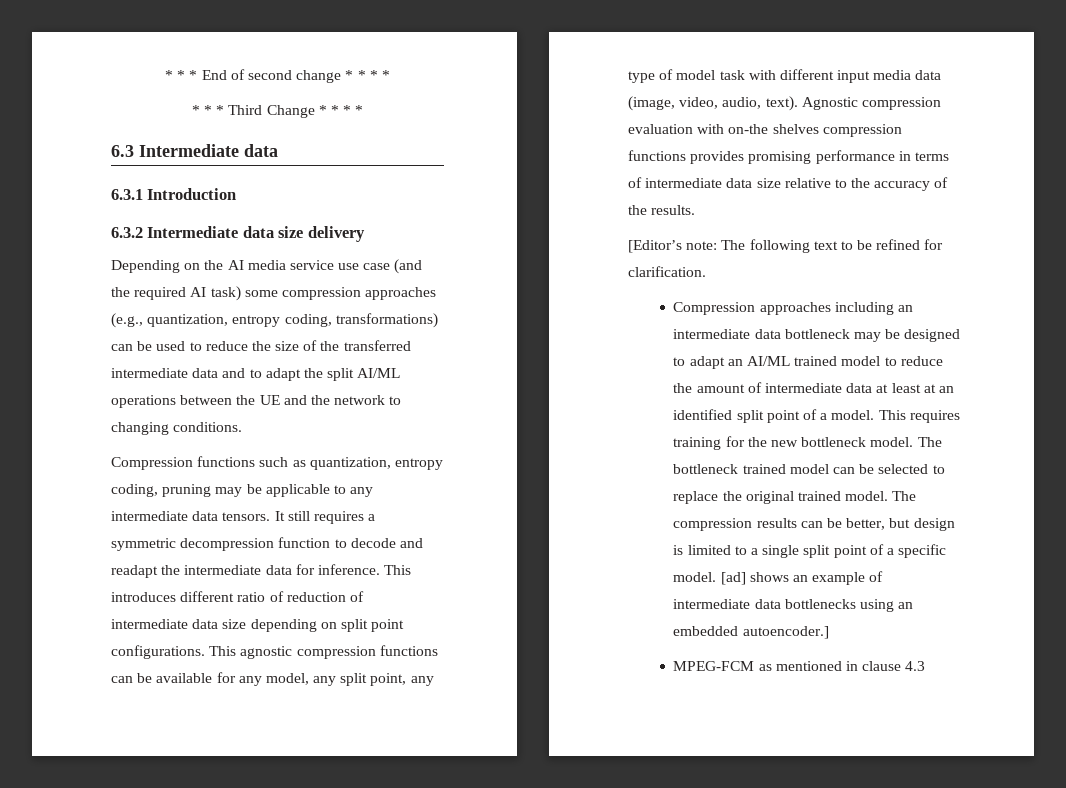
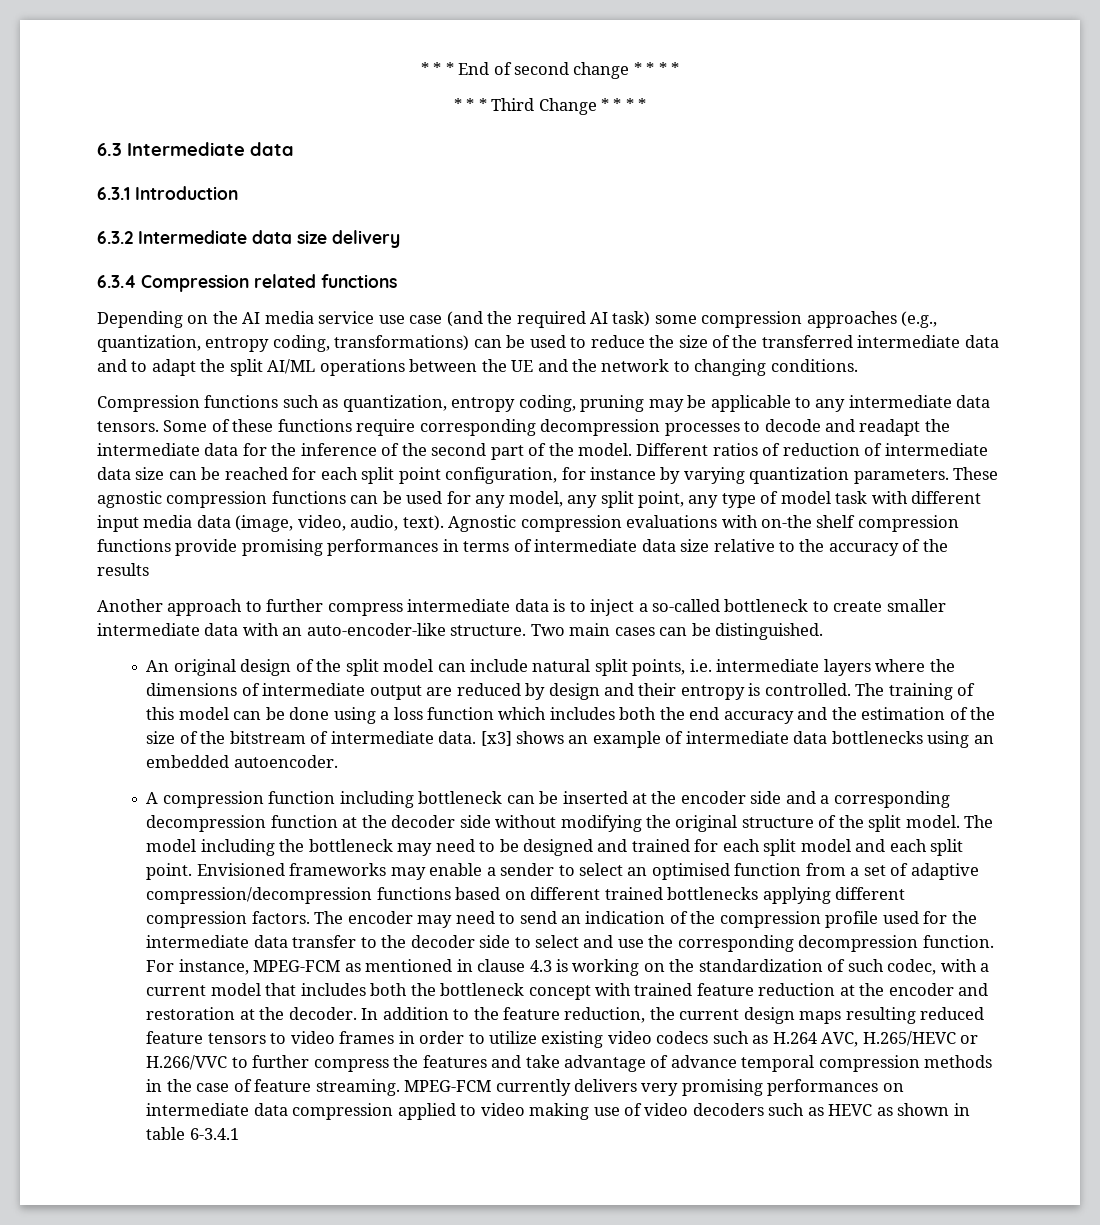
(365, 234) none -> [97,274,397,292] // 6.3.4 Compression related functions
[274,511,376,524] [111,537,331,551] It still requires a symmetric decompression function -> [163,419,740,436] Some of these functions require corresponding decompression processes
[317,564,412,575] [111,591,266,602] inference. This introduces different ratio -> [271,443,758,460] the inference of the second part of the model. Different ratios
[250,619,405,632] [111,645,237,659] depending on split point configurations. This -> [168,467,999,484] can be reached for each split point configuration, for instance by varying quantization parameters. These
[156,673,213,683] available -> [406,491,443,504] used
[628,124,693,134] evaluation -> [626,515,718,528] evaluations
[772,124,902,137] [628,150,895,164] shelves compression functions provides promising performance -> [816,515,959,532] [97,539,439,556] shelf compression functions provide promising performances
[651,205,696,215] [628,239,944,253] [628,266,706,277] [673,302,914,315] [673,329,961,342] [673,356,943,369] [673,382,954,393] [673,409,960,423] [673,436,942,450] [673,464,945,474] [673,491,917,504] [673,518,955,531] [673,544,947,558] [673,572,746,585] results. // [Editor’s note: The following text to be refined for clarification. // Compression approaches including an intermediate data bottleneck may be designed to adapt an AI/ML trained model to reduce the amount of intermediate data at least at an identified split point of a model. This requires training for the new bottleneck model. The bottleneck trained model can be selected to replace the original trained model. The compression results can be better, but design is limited to a single split point of a specific model. [ad] -> [97,563,149,576] [97,599,946,616] [97,623,824,640] [146,659,955,676] [146,683,976,700] [146,707,996,724] [146,731,512,746] results // Another approach to further compress intermediate data is to inject a so-called bottleneck to create smaller intermediate data with an auto-encoder-like structure. Two main cases can be distinguished. // An original design of the split model can include natural split points, i.e. intermediate layers where the dimensions of intermediate output are reduced by design and their entropy is controlled. The training of this model can be done using a loss function which includes both the end accuracy and the estimation of the size of the bitstream of intermediate data. [x3]
[742,626,829,639] autoencoder.] // -> [233,755,338,768] [146,791,950,808] [146,815,994,832] [146,839,964,856] [146,863,979,880] [146,887,906,904] [146,911,977,928] [146,935,994,952] [146,959,249,975] autoencoder. // A compression function including bottleneck can be inserted at the encoder side and a corresponding decompression function at the decoder side without modifying the original structure of the split model. The model including the bottleneck may need to be designed and trained for each split model and each split point. Envisioned frameworks may enable a sender to select an optimised function from a set of adaptive compression/decompression functions based on different trained bottlenecks applying different compression factors. The encoder may need to send an indication of the compression profile used for the intermediate data transfer to the decoder side to select and use the corresponding decompression function. For instance,
(926, 666) none -> [556,959,990,976] [146,983,989,1000] [146,1007,985,1024] [146,1031,979,1048] [146,1055,993,1072] [146,1079,904,1096] [146,1103,970,1120] [146,1127,239,1140] is working on the standardization of such codec, with a current model that includes both the bottleneck concept with trained feature reduction at the encoder and restoration at the decoder. In addition to the feature reduction, the current design maps resulting reduced feature tensors to video frames in order to utilize existing video codecs such as H.264 AVC, H.265/HEVC or H.266/VVC to further compress the features and take advantage of advance temporal compression methods in the case of feature streaming. MPEG-FCM currently delivers very promising performances on intermediate data compression applied to video making use of video decoders such as HEVC as shown in table 6-3.4.1

